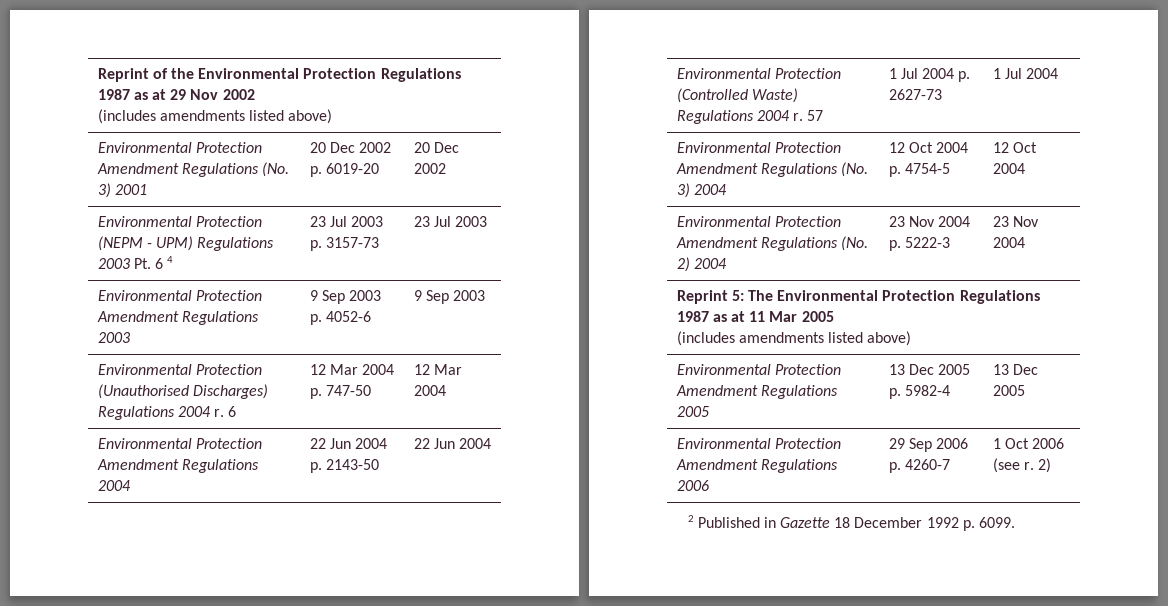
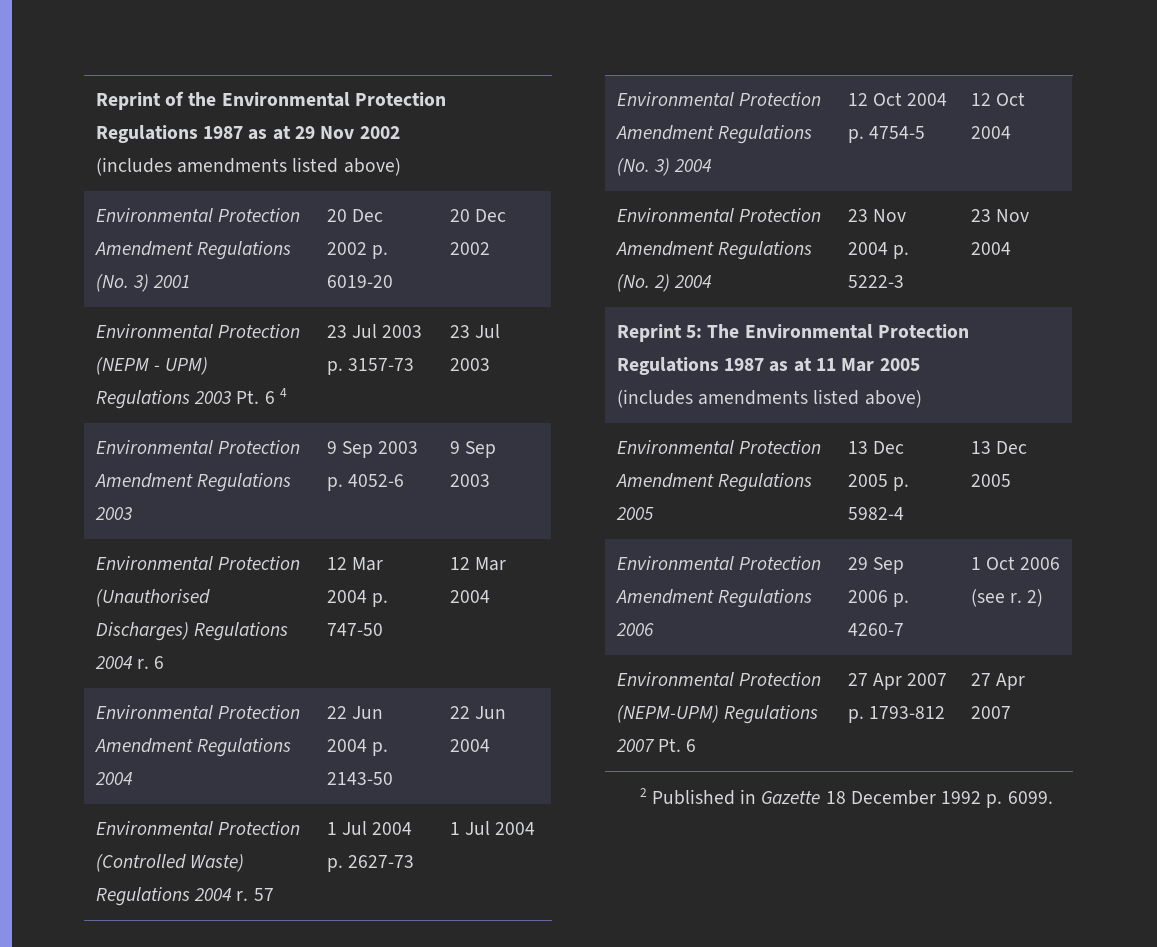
(1052, 465) none -> [616,672,822,686] [616,705,819,724] [615,738,697,752] [847,673,948,690] [847,706,946,723] [970,673,1026,690] [970,706,1011,719] // Environmental Protection (NEPM-UPM) Regulations 2007 Pt. 6 | 27 Apr 2007 p. 1793-812 | 27 Apr 2007

